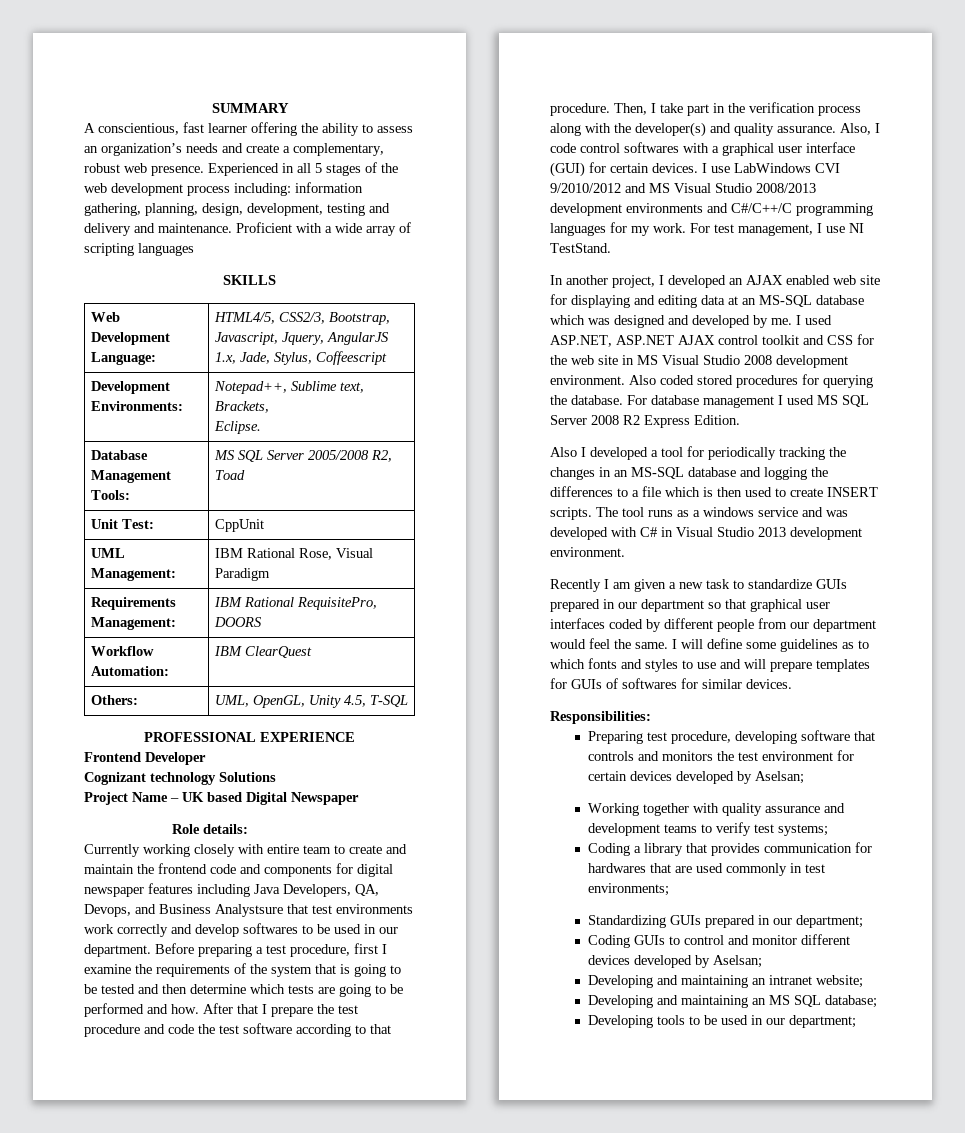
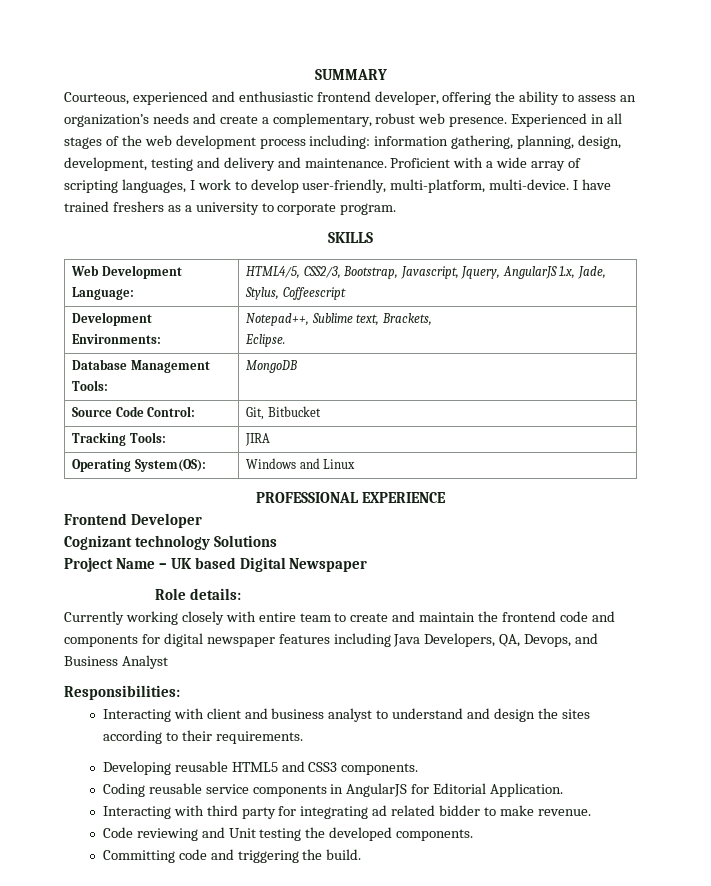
[84,122,247,135] A conscientious, fast learner -> [64,91,439,105] Courteous, experienced and enthusiastic frontend developer,
[315,163,322,173] 5 -> (623, 118) none
[138,243,194,256] languages -> [121,179,612,193] [64,201,397,215] languages, I work to develop user-friendly, multi-platform, multi-device. I have trained freshers as a university to corporate program.
[213,450,392,462] [214,470,245,480] [90,519,154,529] [214,519,264,532] [90,548,125,558] [90,568,176,581] [214,548,373,560] [214,568,270,581] [90,597,176,610] [90,617,176,630] [213,597,377,610] [213,617,262,627] [90,646,154,656] [90,666,169,676] [213,646,312,658] [90,695,138,705] [214,695,408,708] MS SQL Server 2005/2008 R2, Toad // Unit Test: | CppUnit // UML Management: | IBM Rational Rose, Visual Paradigm // Requirements Management: | IBM Rational RequisitePro, DOORS // Workflow Automation: | IBM ClearQuest // Others: | UML, OpenGL, Unity 4.5, T-SQL -> [246,360,298,373] [72,406,196,417] [246,406,321,420] [72,432,166,446] [245,433,271,446] [72,459,206,472] [246,458,356,469] MongoDB // Source Code Control: | Git, Bitbucket // Tracking Tools: | JIRA // Operating System(OS): | Windows and Linux
[215,904,413,917] [84,923,398,937] [84,943,387,957] [84,963,401,977] [84,984,403,997] [84,1003,358,1017] [84,1023,391,1037] [550,102,861,116] [550,122,880,137] [550,142,855,156] [550,162,840,177] [550,183,816,193] [550,203,873,216] [550,222,864,236] [550,243,611,253] [550,275,880,288] [550,294,864,308] [550,315,832,328] [550,334,874,347] [550,355,848,368] [550,374,873,388] [550,395,869,408] [550,415,740,428] [550,446,846,460] [550,467,828,480] [550,486,878,497] [550,507,848,520] [550,527,862,540] [550,547,625,557] [550,579,847,592] [550,599,830,612] [550,618,876,632] [550,638,869,652] [550,658,870,672] [550,678,792,689] [550,711,651,724] [588,730,876,744] [588,750,855,761] [588,771,805,784] [588,803,846,816] [588,822,829,836] [588,842,873,856] [588,863,826,876] [588,883,670,896] [588,915,864,928] [588,934,851,948] [588,955,763,968] [588,975,864,988] [588,995,878,1008] [588,1015,857,1028] Analystsure that test environments work correctly and develop softwares to be used in our department. Before preparing a test procedure, first I examine the requirements of the system that is going to be tested and then determine which tests are going to be performed and how. After that I prepare the test procedure and code the test software according to that procedure. Then, I take part in the verification process along with the developer(s) and quality assurance. Also, I code control softwares with a graphical user interface (GUI) for certain devices. I use LabWindows CVI 9/2010/2012 and MS Visual Studio 2008/2013 development environments and C#/C++/C programming languages for my work. For test management, I use NI TestStand. // In another project, I developed an AJAX enabled web site for displaying and editing data at an MS-SQL database which was designed and developed by me. I used ASP.NET, ASP.NET AJAX control toolkit and CSS for the web site in MS Visual Studio 2008 development environment. Also coded stored procedures for querying the database. For database management I used MS SQL Server 2008 R2 Express Edition. // Also I developed a tool for periodically tracking the changes in an MS-SQL database and logging the differences to a file which is then used to create INSERT scripts. The tool runs as a windows service and was developed with C# in Visual Studio 2013 development environment. // Recently I am given a new task to standardize GUIs prepared in our department so that graphical user interfaces coded by different people from our department would feel the same. I will define some guidelines as to which fonts and styles to use and will prepare templates for GUIs of softwares for similar devices. // Responsibilities: // Preparing test procedure, developing software that controls and monitors the test environment for certain devices developed by Aselsan; // Working together with quality assurance and development teams to verify test systems; // Coding a library that provides communication for hardwares that are used commonly in test environments; // Standardizing GUIs prepared in our department; // Coding GUIs to control and monitor different devices developed by Aselsan; // Developing and maintaining an intranet website; // Developing and maintaining an MS SQL database; // Developing tools to be used in our department; -> [121,655,168,669] [64,685,180,700] [102,708,590,722] [102,730,303,744] [102,761,419,775] [102,783,564,797] [102,805,591,819] [102,827,474,841] [102,849,362,863] Analyst // Responsibilities: // Interacting with client and business analyst to understand and design the sites according to their requirements. // Developing reusable HTML5 and CSS3 components. // Coding reusable service components in AngularJS for Editorial Application. // Interacting with third party for integrating ad related bidder to make revenue. // Code reviewing and Unit testing the developed components. // Committing code and triggering the build.

